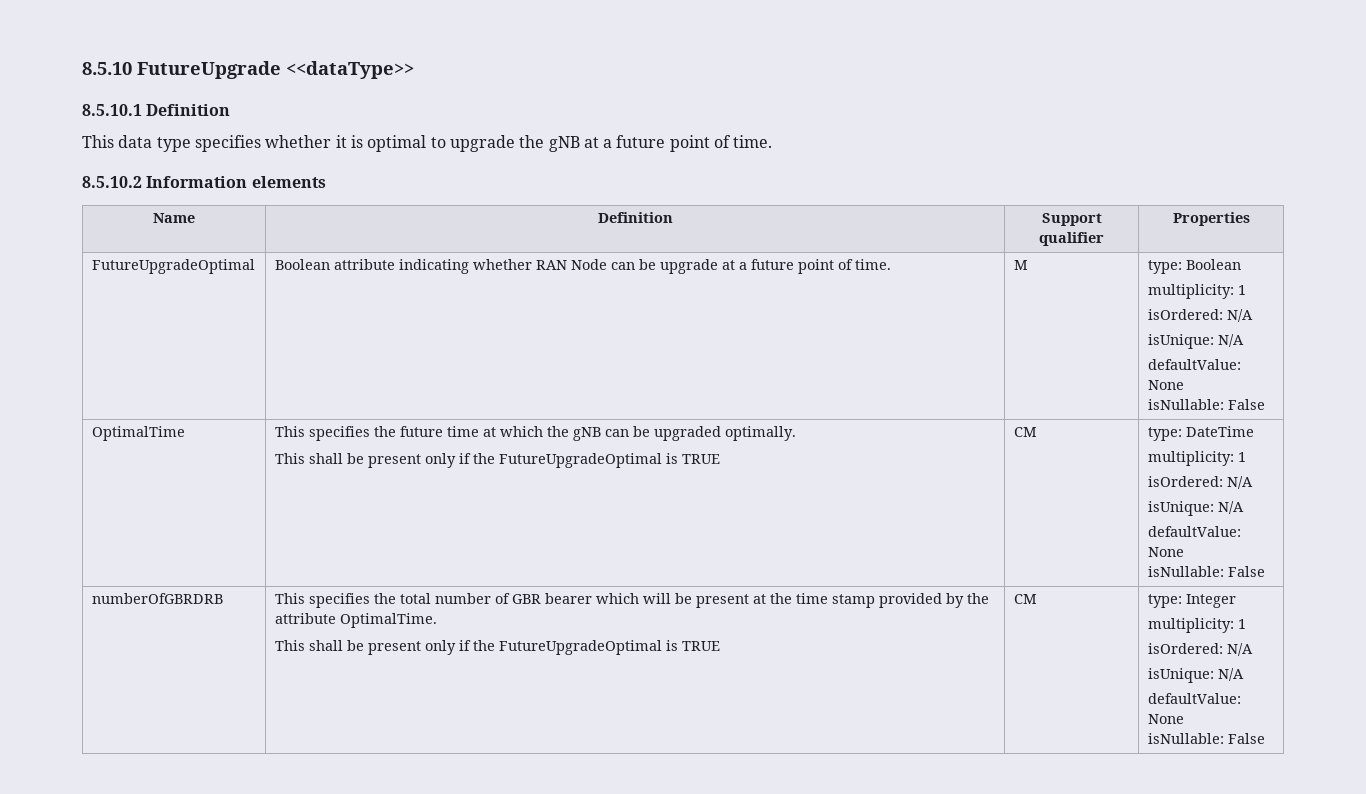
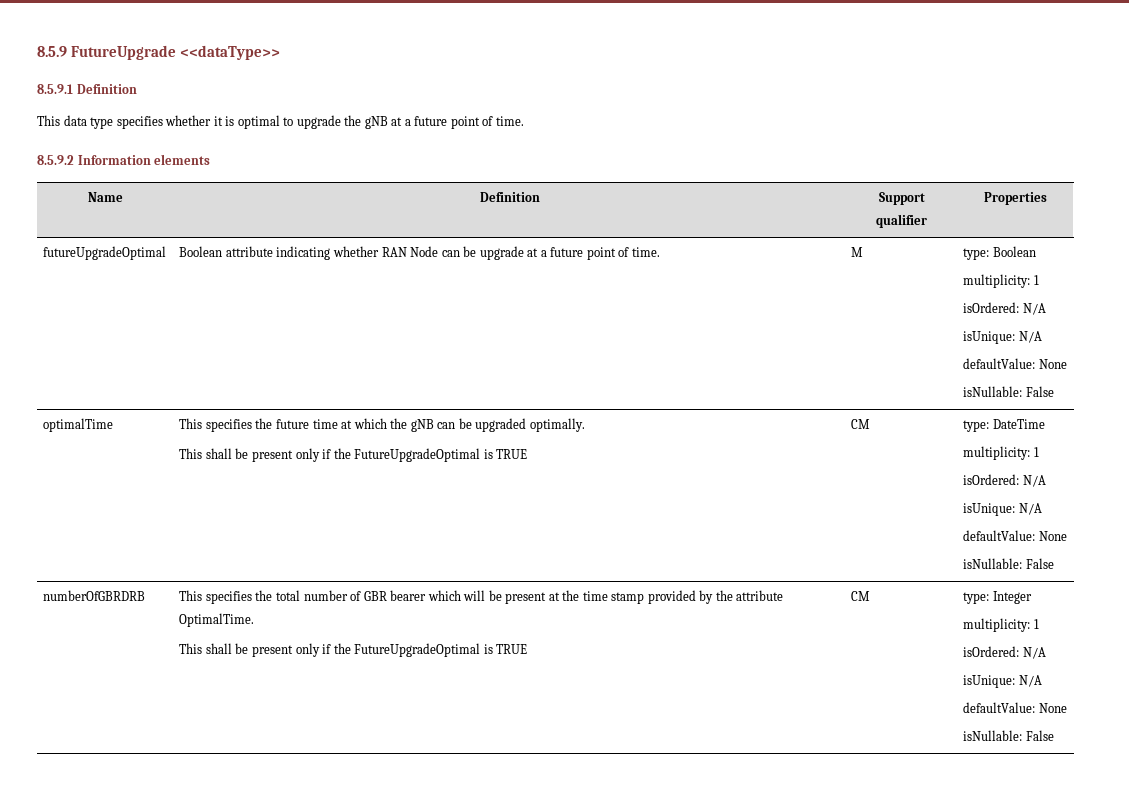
[82,62,132,75] 8.5.10 -> [37,46,67,57] 8.5.9
[82,104,142,116] 8.5.10.1 -> [37,84,73,94] 8.5.9.1
[82,176,142,188] 8.5.10.2 -> [37,155,74,165] 8.5.9.2
[91,259,255,274] FutureUpgradeOptimal -> [43,246,167,260] futureUpgradeOptimal
[91,426,185,441] OptimalTime -> [43,418,114,432] optimalTime

